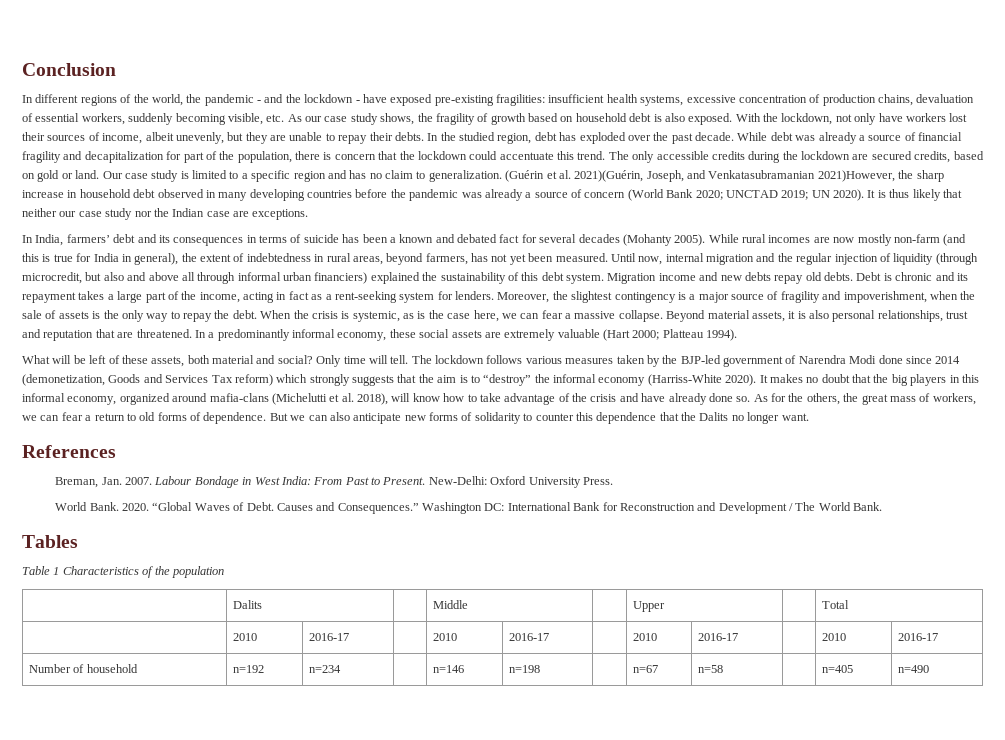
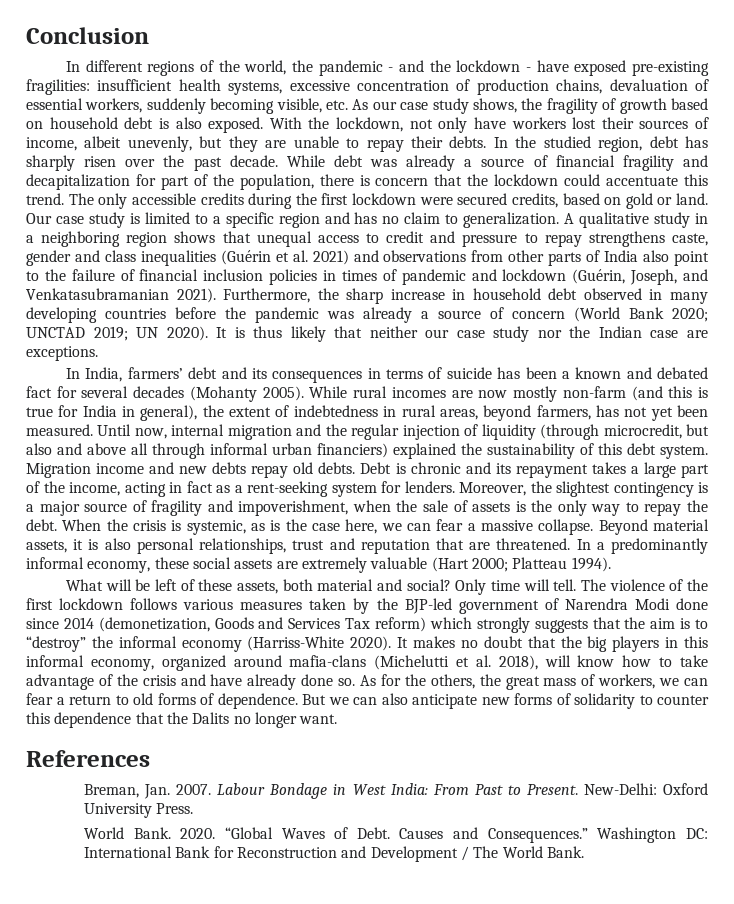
[579,132,626,144] exploded -> [26,155,117,171] sharply risen
[801,151,869,160] lockdown are -> [321,193,453,205] first lockdown were
[505,170,644,182] (Guérin et al. 2021)(Guérin, -> [564,212,709,228] [26,231,708,247] [26,250,709,266] [26,269,626,285] A qualitative study in a neighboring region shows that unequal access to credit and pressure to repay strengthens caste, gender and class inequalities (Guérin et al. 2021) and observations from other parts of India also point to the failure of financial inclusion policies in times of pandemic and lockdown (Guérin,
[817,170,895,182] 2021)However, -> [176,288,311,303] 2021). Furthermore,
(432, 359) none -> [609,579,708,591] [26,598,53,610] violence of the first
[22,535,78,548] [22,566,224,578] [233,600,263,609] [433,600,469,609] [633,601,666,612] [822,600,850,609] [233,633,258,641] [309,633,350,641] [433,633,458,641] [509,633,550,641] [633,633,658,641] [698,633,739,641] [822,633,847,641] [898,633,939,641] [29,664,138,673] [233,665,265,673] [309,665,342,673] [433,665,465,673] [509,665,541,673] [633,665,659,673] [698,665,724,673] [822,665,854,673] [898,665,930,673] // Tables // Table 1 Characteristics of the population // | Dalits | | Middle | | Upper | | Total // | 2010 | 2016-17 | | 2010 | 2016-17 | | 2010 | 2016-17 | | 2010 | 2016-17 // Number of household | n=192 | n=234 | | n=146 | n=198 | | n=67 | n=58 | | n=405 | n=490 -> (584, 852) none

